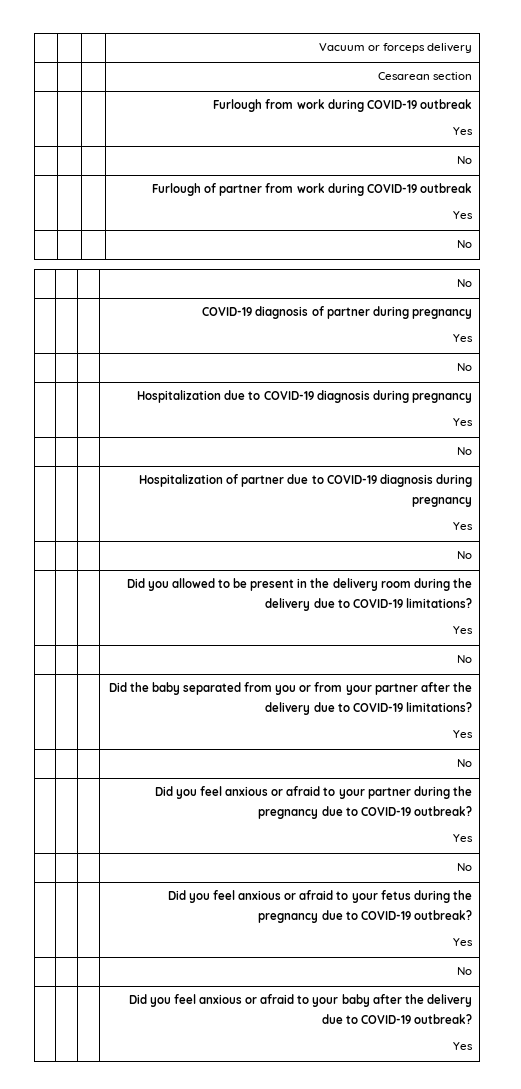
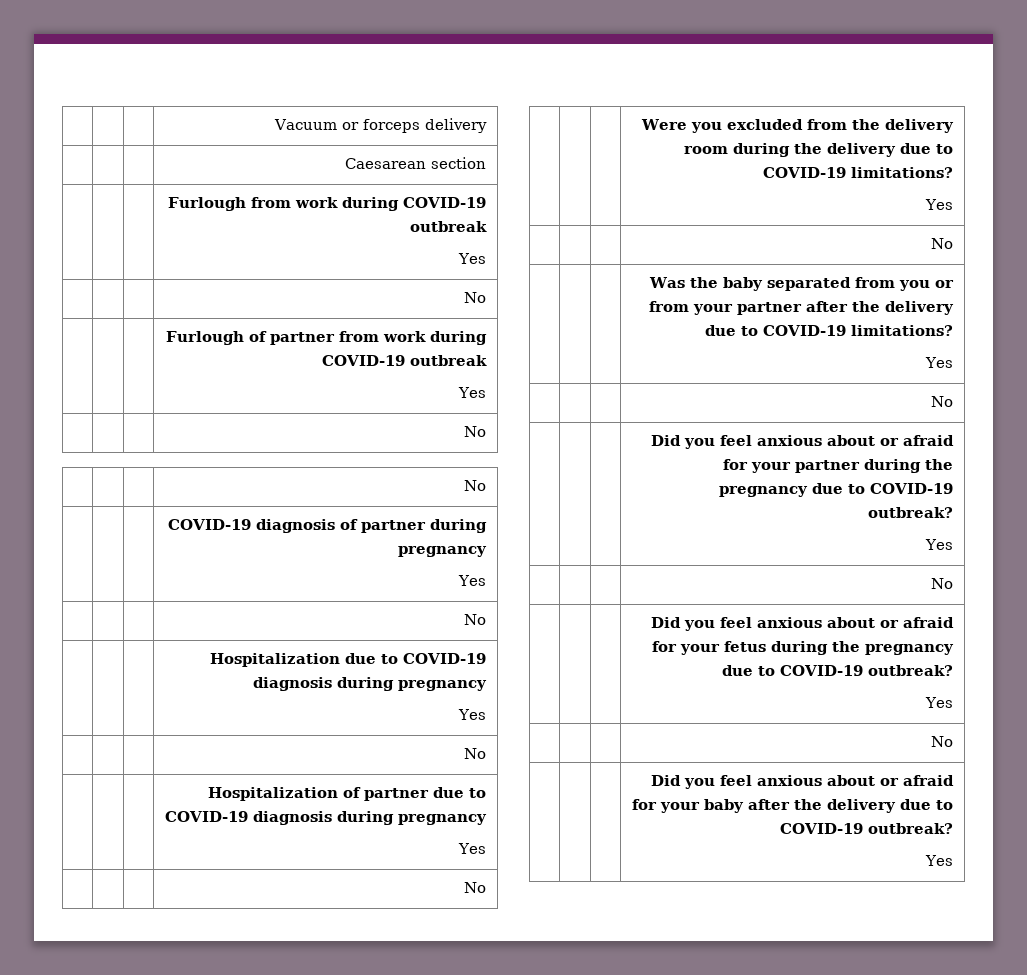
[377,72,430,80] Cesarean -> [345,158,427,169] Caesarean
[126,578,308,591] Did you allowed to be present in -> [641,119,848,133] Were you excluded from
[108,682,127,692] Did -> [649,277,686,288] Was
[271,786,336,796] or afraid to -> [827,435,955,446] [723,459,749,470] about or afraid for
[284,890,349,900] or afraid to -> [827,617,955,628] [652,641,678,652] about or afraid for
[245,994,310,1004] or afraid to -> [827,775,955,786] [632,799,658,810] about or afraid for

